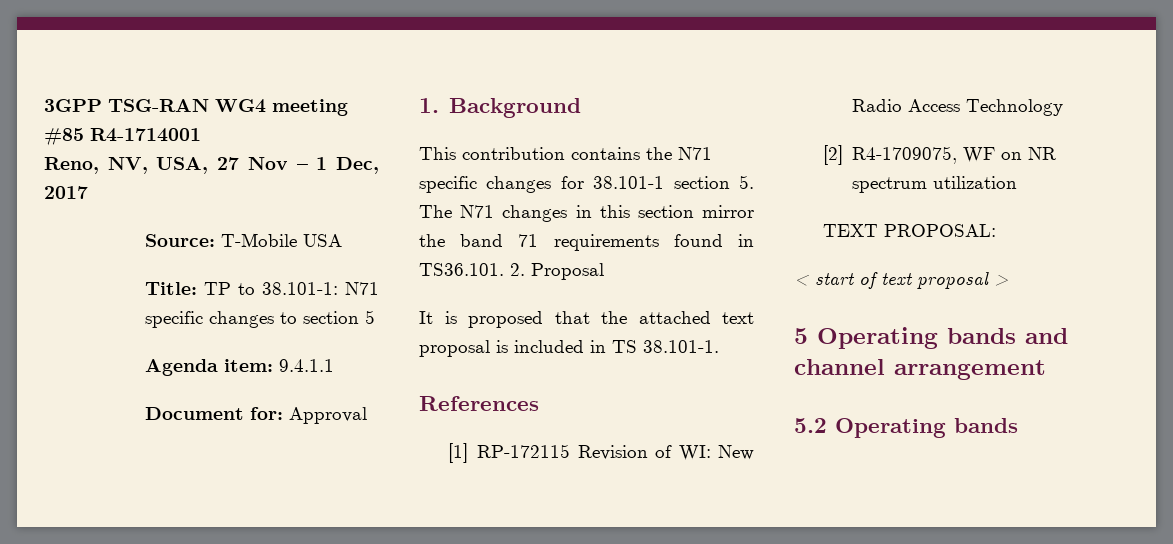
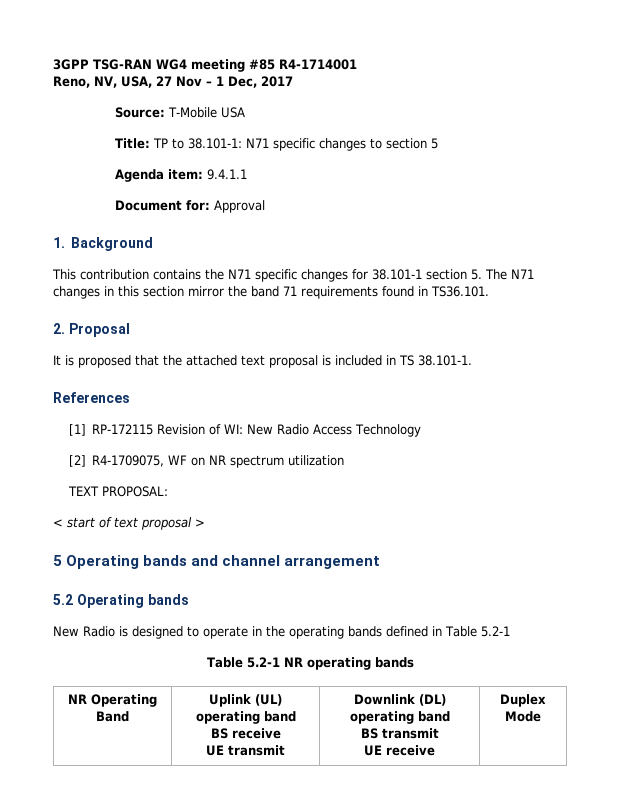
(504, 269) none -> (489, 291) //
(1018, 425) none -> [53,626,510,639] [206,657,414,670] [68,694,157,707] [96,711,129,722] [208,694,282,707] [195,711,296,724] [210,728,281,739] [205,745,285,756] [353,694,446,706] [349,711,450,724] [360,728,439,739] [364,745,435,756] [500,694,546,707] [505,711,541,722] // New Radio is designed to operate in the operating bands defined in Table 5.2-1 // Table 5.2-1 NR operating bands // NR Operating Band | Uplink (UL) operating band // BS receive // UE transmit | Downlink (DL) operating band // BS transmit // UE receive | Duplex Mode

